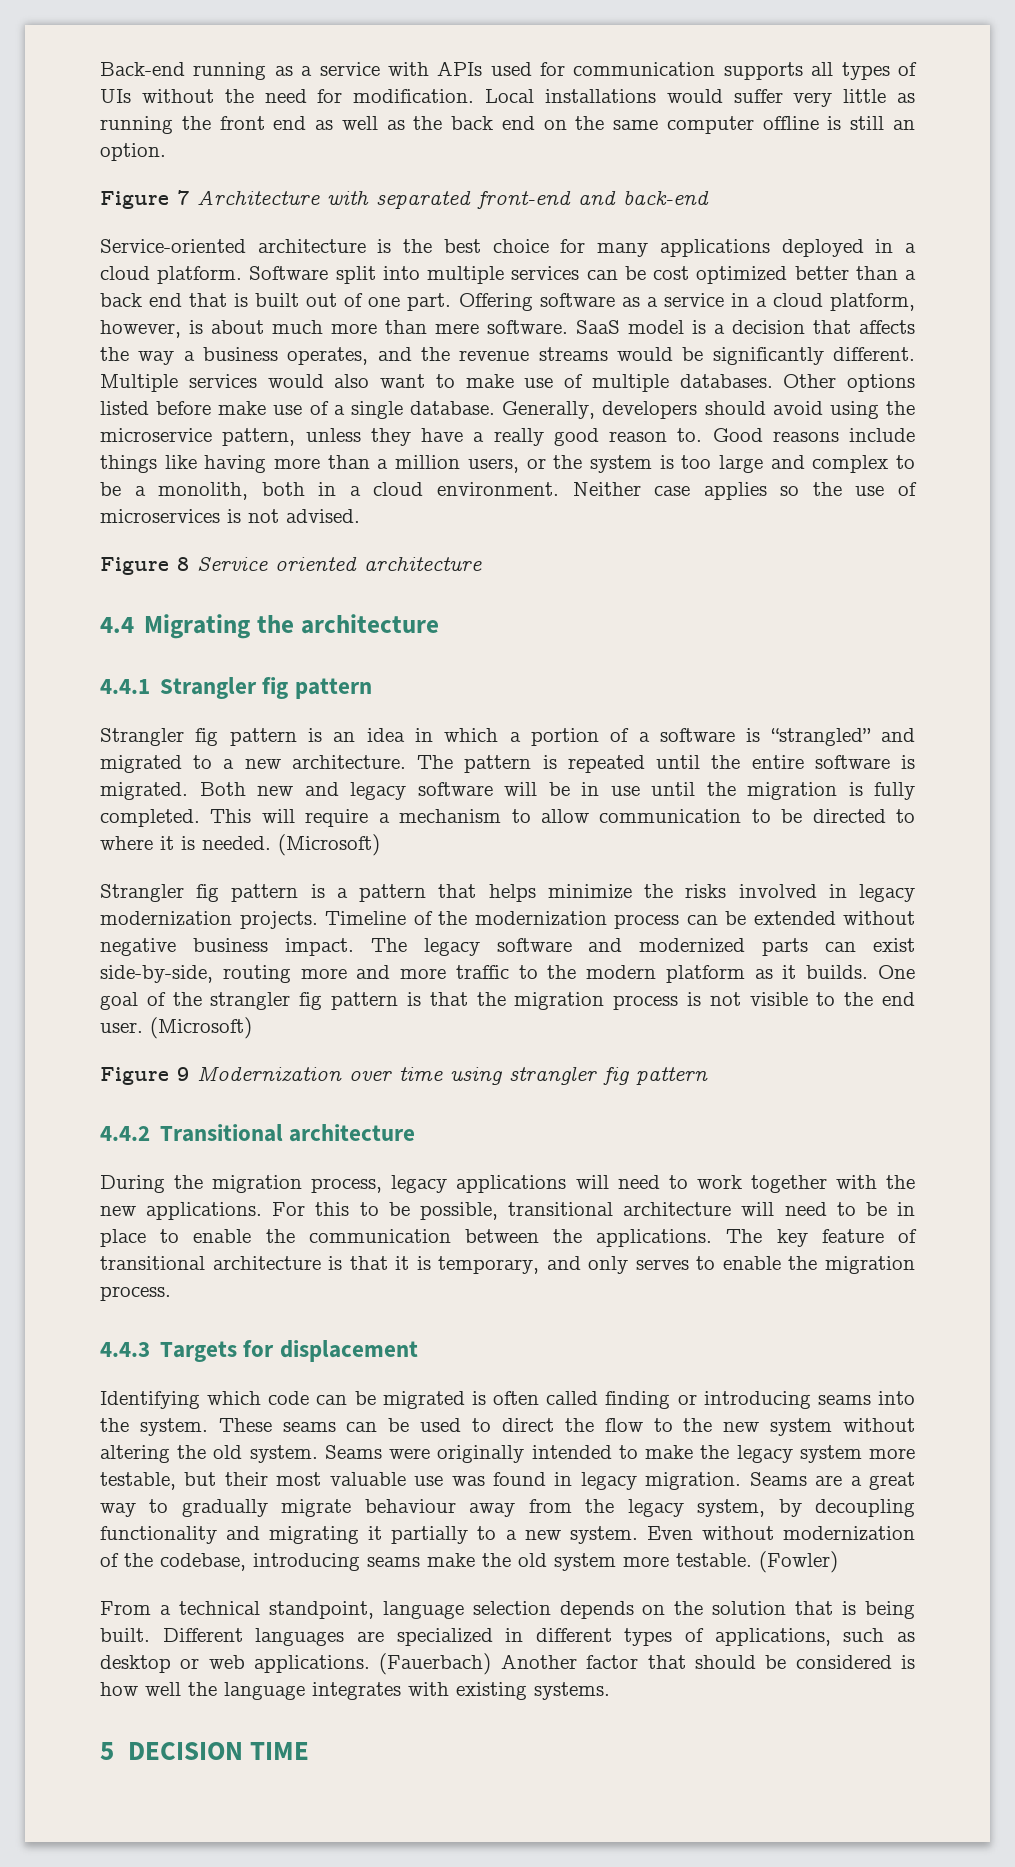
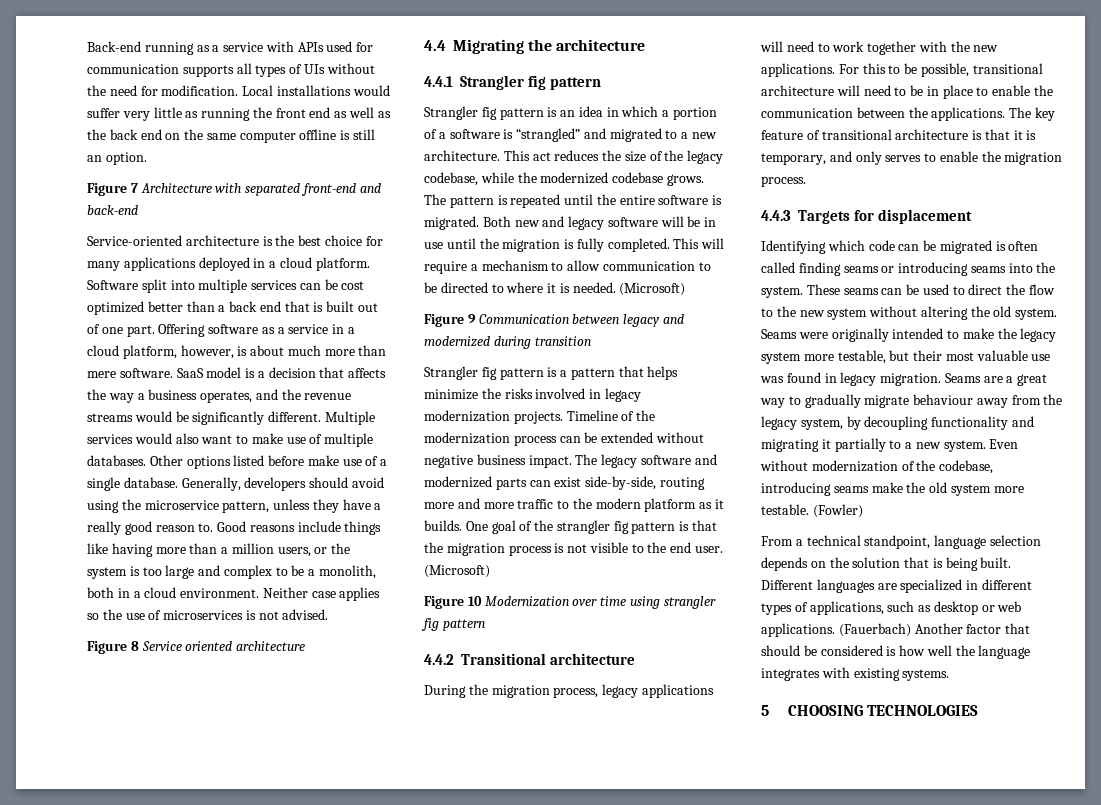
(406, 762) none -> [503,150,724,164] [424,172,704,186] This act reduces the size of the legacy codebase, while the modernized codebase grows.
(380, 845) none -> [424,314,684,327] [424,336,591,349] // Figure 9 Communication between legacy and modernized during transition
[177,1067,189,1081] 9 -> [467,596,482,606] 10
(671, 1400) none -> [843,266,879,273] seams
[128,1742,310,1760] DECISION TIME -> [787,705,979,716] CHOOSING TECHNOLOGIES

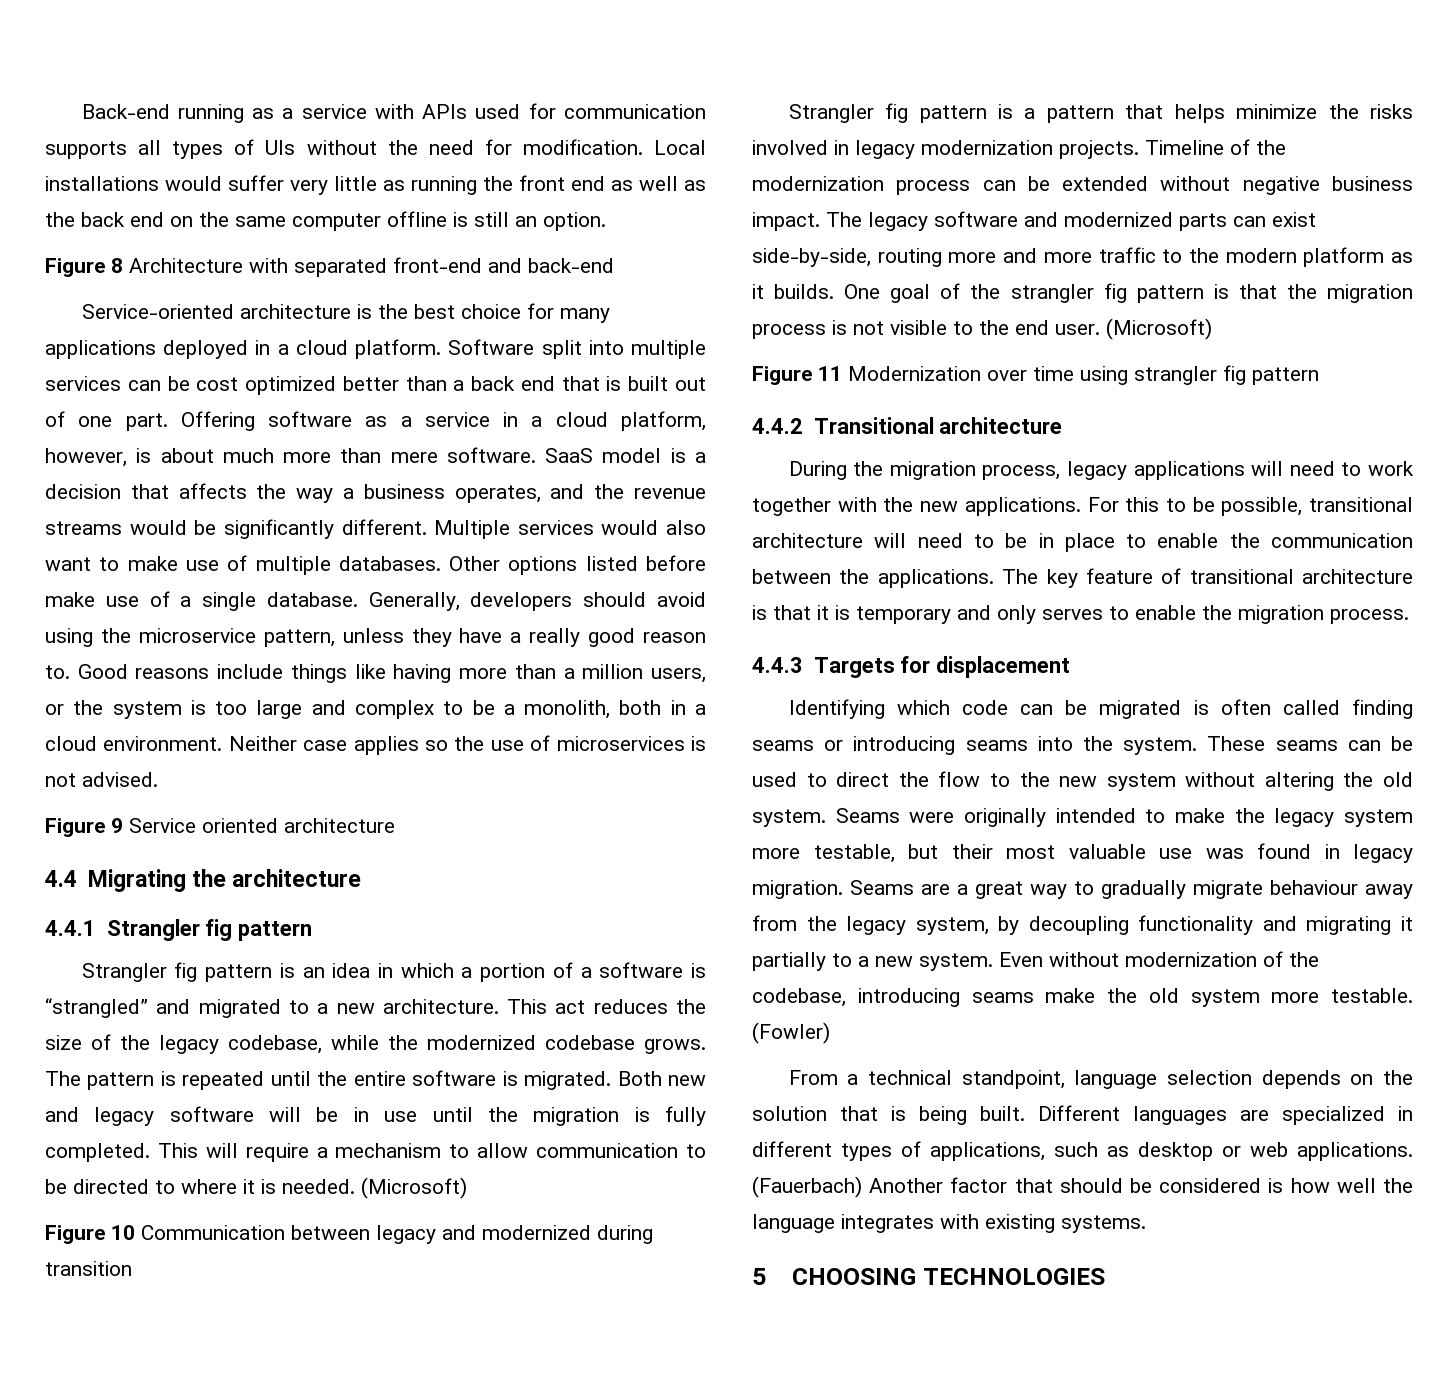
[130,183,138,193] 7 -> [111,258,123,273] 8
[130,641,139,651] 8 -> [111,818,123,833] 9
[467,314,476,324] 9 -> [111,1225,135,1240] 10
[467,596,482,606] 10 -> [818,366,842,381] 11
[761,153,826,165] temporary, -> [856,606,951,624] temporary

